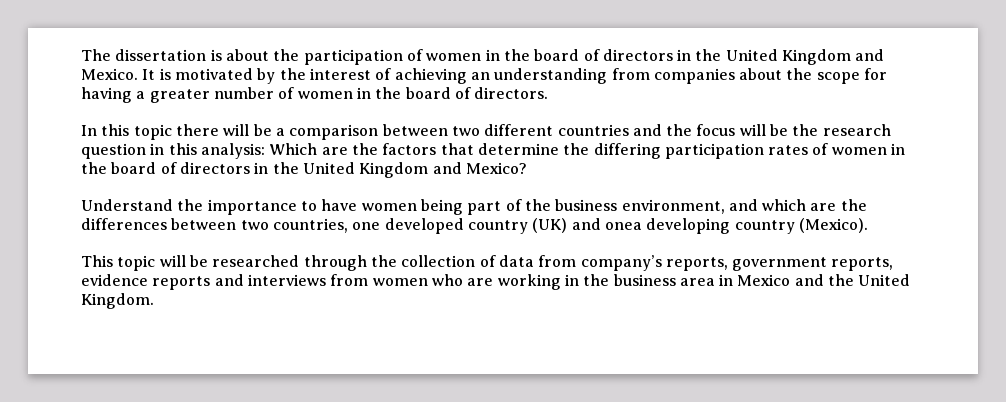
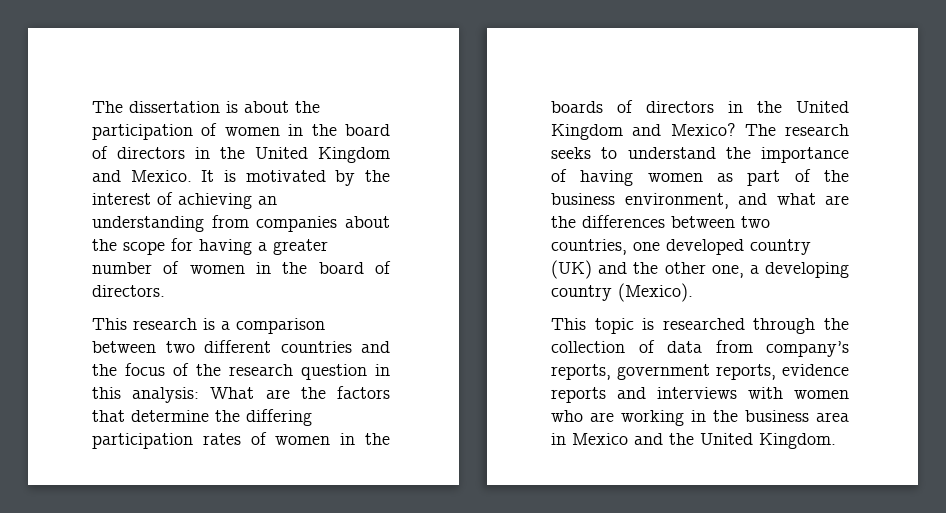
[81,124,272,140] In this topic there will be -> [92,318,215,330] This research is
[739,124,789,136] will be -> [173,363,189,376] of
[269,143,318,155] Which -> [210,387,255,399] What
[111,162,157,174] board -> [551,101,603,113] boards
[81,199,463,215] // Understand the importance to have women being -> [744,124,849,136] [551,147,849,163] [551,169,733,186] The research seeks to understand the importance of having women as
[762,199,807,211] which -> [776,193,816,205] what
[604,222,642,230] onea -> [633,262,759,278] the other one, a
[159,255,208,267] will be -> [642,318,655,330] is
[330,274,369,286] from -> [748,387,783,399] with

